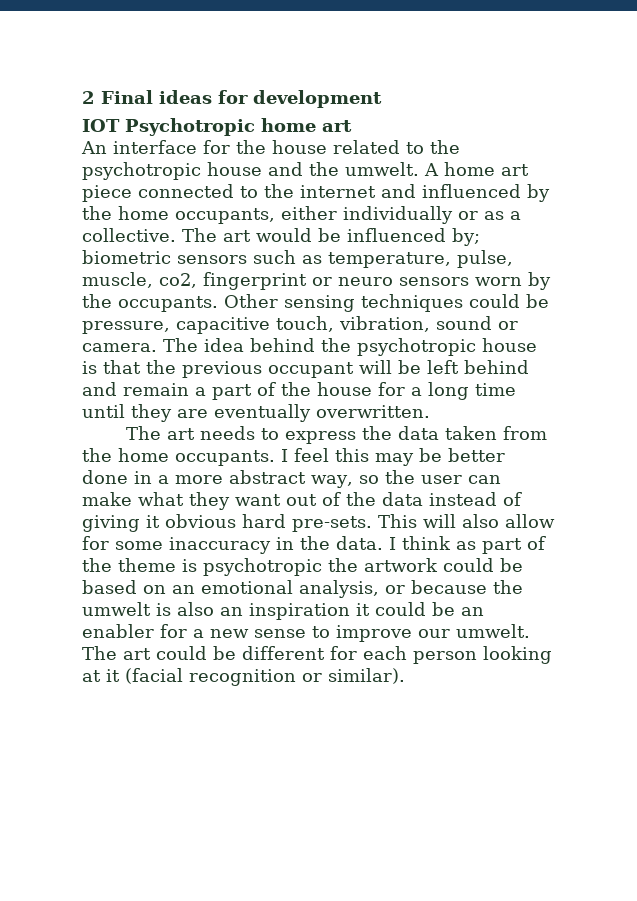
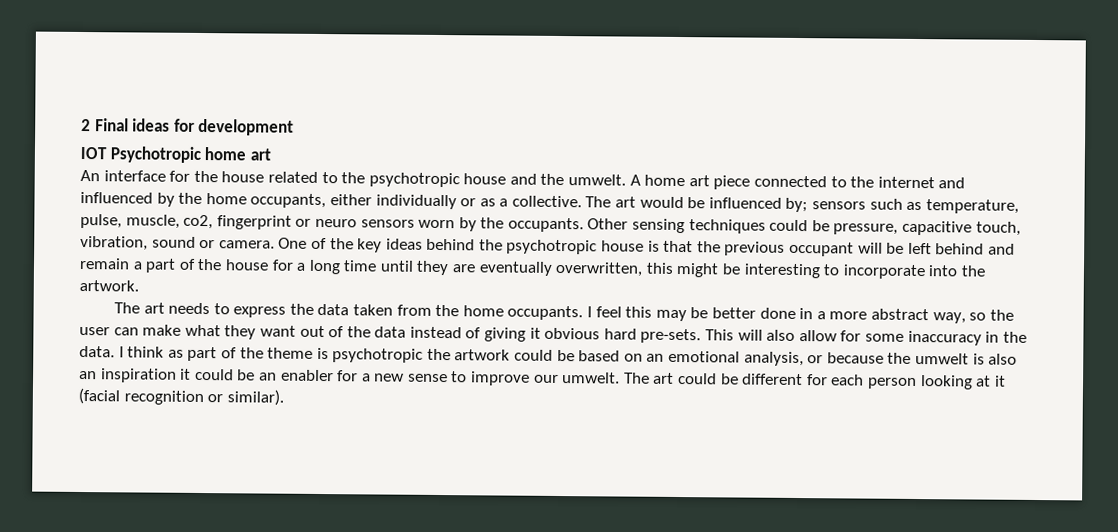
[82,250,171,264] biometric -> (809, 205) none
[163,338,244,352] The idea -> [278,237,423,253] One of the key ideas
[316,405,430,418] overwritten. -> [555,261,986,280] [79,279,139,292] overwritten, this might be interesting to incorporate into the artwork.

